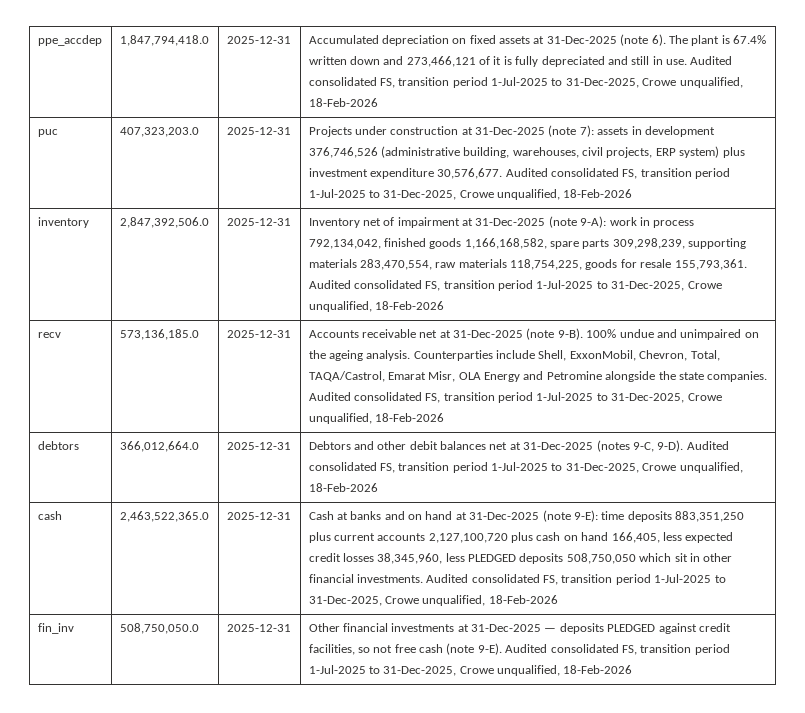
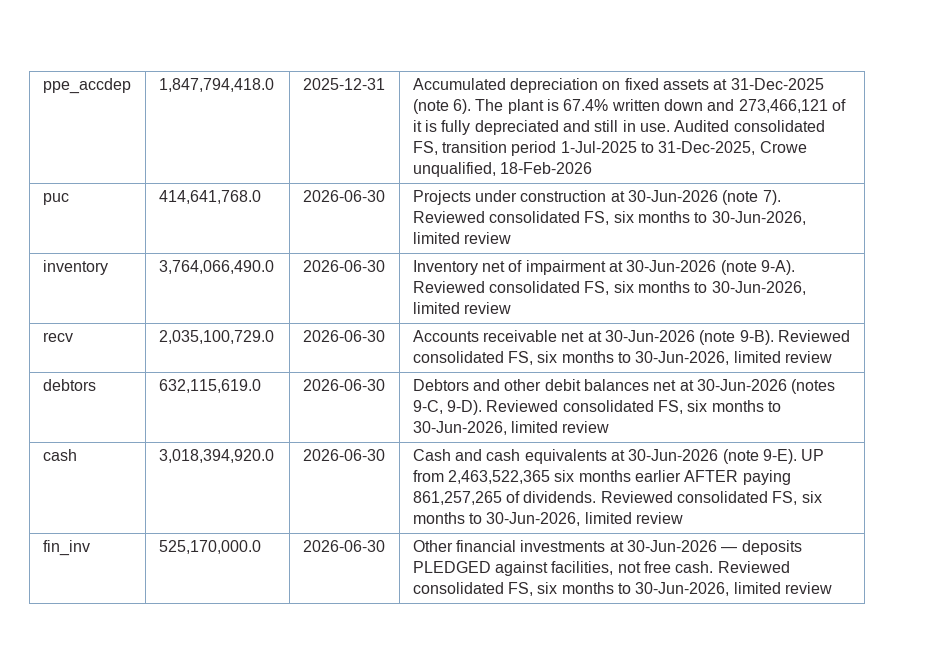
[119,127,199,137] [226,127,291,135] 407,323,203.0 | 2025-12-31 -> [158,190,261,204] [302,190,385,202] 414,641,768.0 | 2026-06-30
[475,125,715,137] [308,146,745,158] [308,168,731,179] [308,189,633,200] 31-Dec-2025 (note 7): assets in development 376,746,526 (administrative building, warehouses, civil projects, ERP system) plus investment expenditure 30,576,677. Audited consolidated FS, transition period 1-Jul-2025 to 31-Dec-2025, Crowe unqualified, 18-Feb-2026 -> [628,190,781,205] [412,211,806,225] [412,232,512,244] 30-Jun-2026 (note 7). Reviewed consolidated FS, six months to 30-Jun-2026, limited review
[119,217,209,228] [226,218,291,226] 2,847,392,506.0 | 2025-12-31 -> [158,260,274,274] [302,260,385,272] 3,764,066,490.0 | 2026-06-30
[475,216,695,228] [308,238,747,249] [308,259,747,270] [308,280,722,291] [308,301,444,312] 31-Dec-2025 (note 9-A): work in process 792,134,042, finished goods 1,166,168,582, spare parts 309,298,239, supporting materials 283,470,554, raw materials 118,754,225, goods for resale 155,793,361. Audited consolidated FS, transition period 1-Jul-2025 to 31-Dec-2025, Crowe unqualified, 18-Feb-2026 -> [626,260,796,275] [412,281,806,295] [412,302,512,314] 30-Jun-2026 (note 9-A). Reviewed consolidated FS, six months to 30-Jun-2026, limited review
[119,329,199,340] [226,330,291,338] 573,136,185.0 | 2025-12-31 -> [158,330,274,344] [302,330,385,342] 2,035,100,729.0 | 2026-06-30
[453,330,524,338] 31-Dec-2025 -> [605,330,696,342] 30-Jun-2026
[586,329,759,340] [308,350,720,361] [308,371,768,382] [308,392,722,403] [308,413,444,424] 100% undue and unimpaired on the ageing analysis. Counterparties include Shell, ExxonMobil, Chevron, Total, TAQA/Castrol, Emarat Misr, OLA Energy and Petromine alongside the state companies. Audited consolidated FS, transition period 1-Jul-2025 to 31-Dec-2025, Crowe unqualified, 18-Feb-2026 -> [778,330,851,342] [412,351,833,365] Reviewed consolidated FS, six months to 30-Jun-2026, limited review
[119,441,199,452] [226,442,291,450] 366,012,664.0 | 2025-12-31 -> [158,379,261,393] [302,379,385,391] 632,115,619.0 | 2026-06-30
[523,442,594,450] 31-Dec-2025 -> [697,379,788,391] 30-Jun-2026
[686,441,729,450] [308,462,743,473] [308,483,378,492] Audited consolidated FS, transition period 1-Jul-2025 to 31-Dec-2025, Crowe unqualified, 18-Feb-2026 -> [486,400,782,414] [412,421,610,435] Reviewed consolidated FS, six months to 30-Jun-2026, limited review
[119,511,209,522] [226,512,291,520] 2,463,522,365.0 | 2025-12-31 -> [158,449,274,463] [302,449,385,461] 3,018,394,920.0 | 2026-06-30
[336,510,745,522] [308,532,734,543] [308,553,733,564] [308,574,726,585] [308,595,558,606] at banks and on hand at 31-Dec-2025 (note 9-E): time deposits 883,351,250 plus current accounts 2,127,100,720 plus cash on hand 166,405, less expected credit losses 38,345,960, less PLEDGED deposits 508,750,050 which sit in other financial investments. Audited consolidated FS, transition period 1-Jul-2025 to 31-Dec-2025, Crowe unqualified, 18-Feb-2026 -> [455,449,825,464] [412,470,791,485] [412,491,822,505] [412,512,684,526] and cash equivalents at 30-Jun-2026 (note 9-E). UP from 2,463,522,365 six months earlier AFTER paying 861,257,265 of dividends. Reviewed consolidated FS, six months to 30-Jun-2026, limited review
[119,623,199,634] [226,624,291,632] 508,750,050.0 | 2025-12-31 -> [158,540,261,554] [302,540,385,552] 525,170,000.0 | 2026-06-30
[471,624,542,632] 31-Dec-2025 -> [627,540,718,552] 30-Jun-2026
[698,623,731,632] [308,643,730,655] [308,665,633,676] credit facilities, so not free cash (note 9-E). Audited consolidated FS, transition period 1-Jul-2025 to 31-Dec-2025, Crowe unqualified, 18-Feb-2026 -> [551,561,790,575] [412,582,833,596] facilities, not free cash. Reviewed consolidated FS, six months to 30-Jun-2026, limited review

